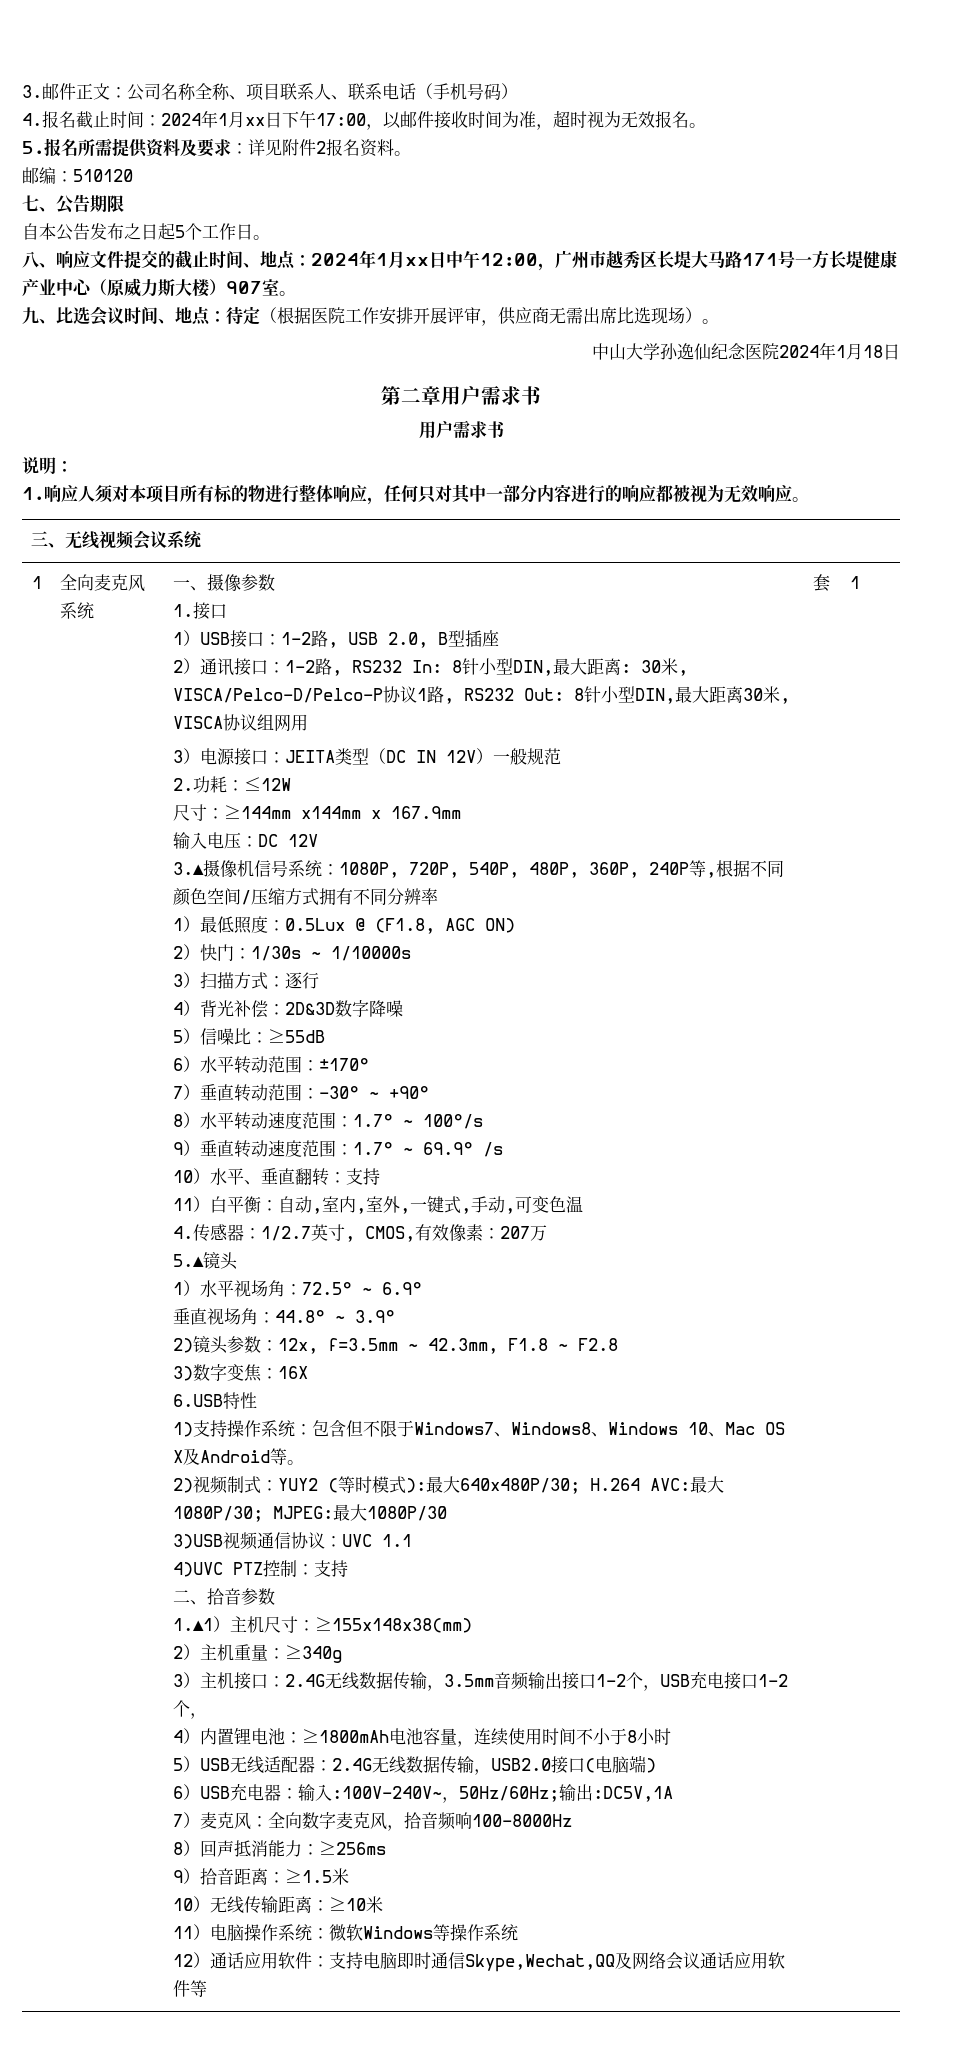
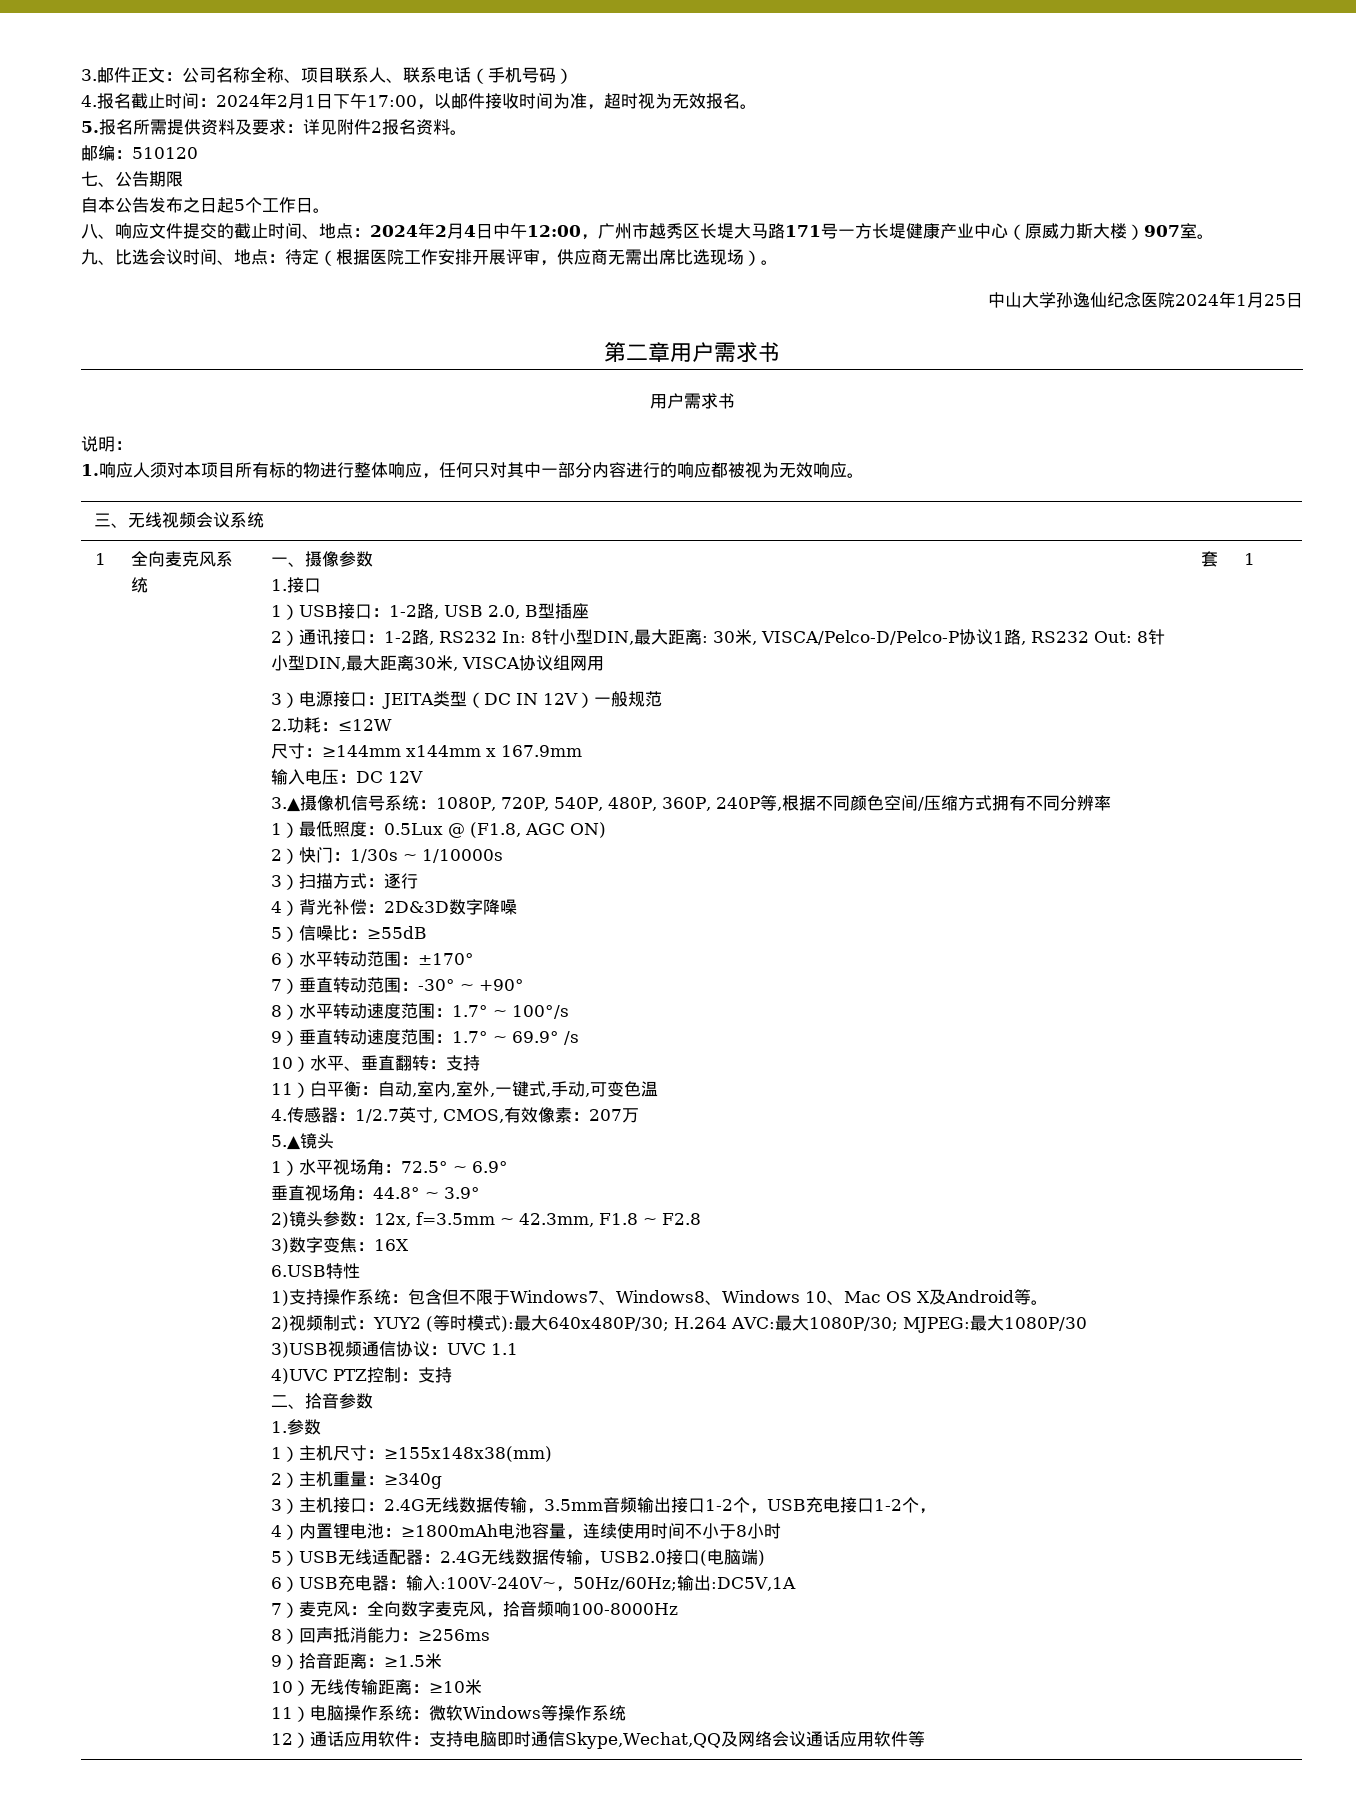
[218,111,265,128] 1月xx -> [277,93,316,109] 2月1
[376,251,429,269] 1月xx -> [435,223,476,239] 2月4
[863,345,883,358] 18 -> [1264,294,1286,306] 25
[173,1618,214,1631] 1.▲1 -> [270,1419,321,1435] [270,1447,282,1459] 1.参数 // 1

